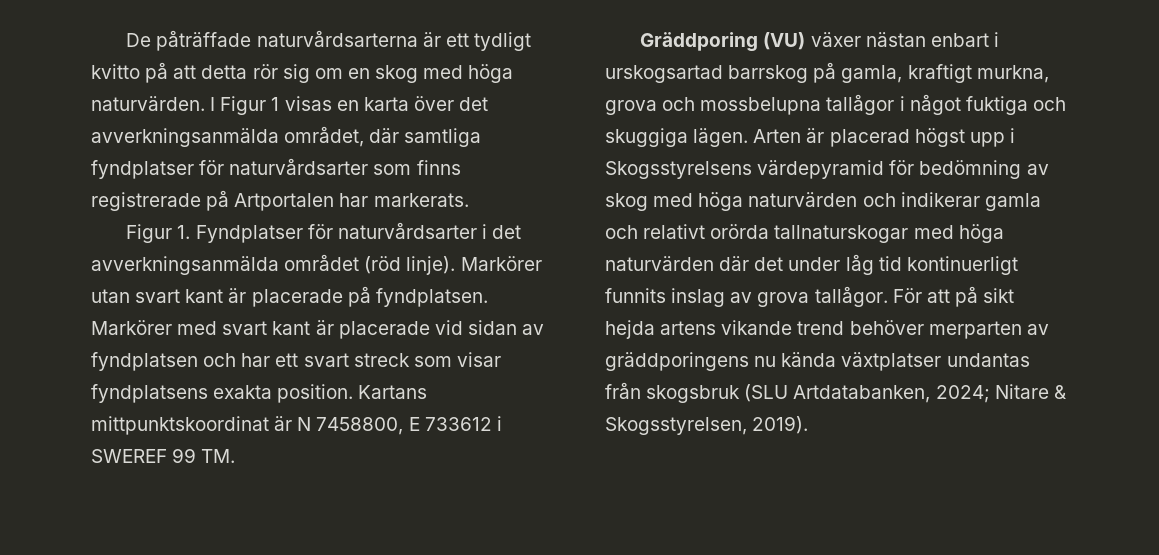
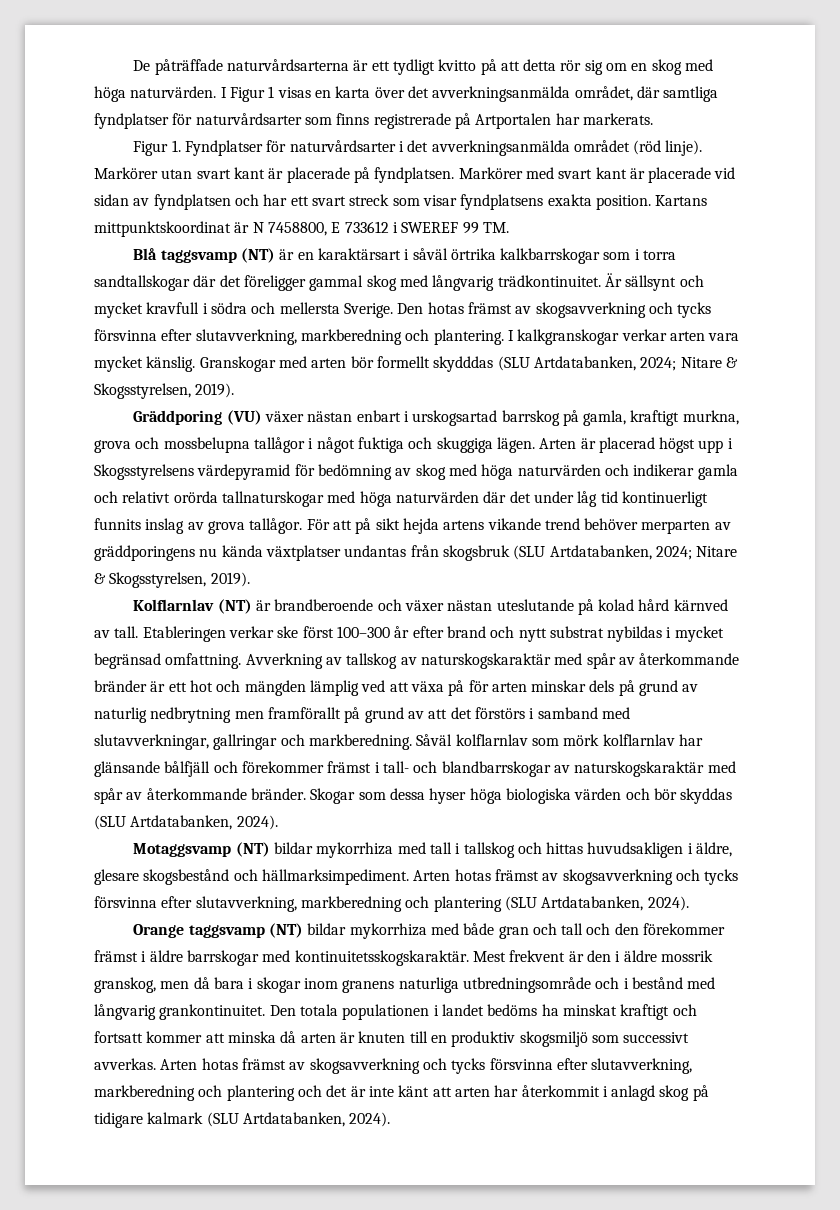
(236, 456) none -> [133,248,677,264] [94,273,704,291] [94,302,712,318] [94,329,740,345] [94,356,738,372] [94,383,235,399] // Blå taggsvamp (NT) är en karaktärsart i såväl örtrika kalkbarrskogar som i torra sandtallskogar där det föreligger gammal skog med långvarig trädkontinuitet. Är sällsynt och mycket kravfull i södra och mellersta Sverige. Den hotas främst av skogsavverkning och tycks försvinna efter slutavverkning, markberedning och plantering. I kalkgranskogar verkar arten vara mycket känslig. Granskogar med arten bör formellt skydddas (SLU Artdatabanken, 2024; Nitare & Skogsstyrelsen, 2019).
(809, 425) none -> [133,599,728,615] [94,626,724,642] [94,653,740,669] [94,680,699,696] [94,707,630,723] [94,734,703,750] [94,761,736,777] [94,788,733,804] [94,815,278,830] [133,842,733,858] [94,869,739,885] [94,896,689,912] [133,923,726,939] [94,950,713,966] [94,977,716,993] [94,1004,697,1020] [94,1031,690,1047] [94,1058,693,1074] [94,1085,709,1101] [94,1112,391,1128] // Kolflarnlav (NT) är brandberoende och växer nästan uteslutande på kolad hård kärnved av tall. Etableringen verkar ske först 100–300 år efter brand och nytt substrat nybildas i mycket begränsad omfattning. Avverkning av tallskog av naturskogskaraktär med spår av återkommande bränder är ett hot och mängden lämplig ved att växa på för arten minskar dels på grund av naturlig nedbrytning men framförallt på grund av att det förstörs i samband med slutavverkningar, gallringar och markberedning. Såväl kolflarnlav som mörk kolflarnlav har glänsande bålfjäll och förekommer främst i tall- och blandbarrskogar av naturskogskaraktär med spår av återkommande bränder. Skogar som dessa hyser höga biologiska värden och bör skyddas (SLU Artdatabanken, 2024). // Motaggsvamp (NT) bildar mykorrhiza med tall i tallskog och hittas huvudsakligen i äldre, glesare skogsbestånd och hällmarksimpediment. Arten hotas främst av skogsavverkning och tycks försvinna efter slutavverkning, markberedning och plantering (SLU Artdatabanken, 2024). // Orange taggsvamp (NT) bildar mykorrhiza med både gran och tall och den förekommer främst i äldre barrskogar med kontinuitetsskogskaraktär. Mest frekvent är den i äldre mossrik granskog, men då bara i skogar inom granens naturliga utbredningsområde och i bestånd med långvarig grankontinuitet. Den totala populationen i landet bedöms ha minskat kraftigt och fortsatt kommer att minska då arten är knuten till en produktiv skogsmiljö som successivt avverkas. Arten hotas främst av skogsavverkning och tycks försvinna efter slutavverkning, markberedning och plantering och det är inte känt att arten har återkommit i anlagd skog på tidigare kalmark (SLU Artdatabanken, 2024).

